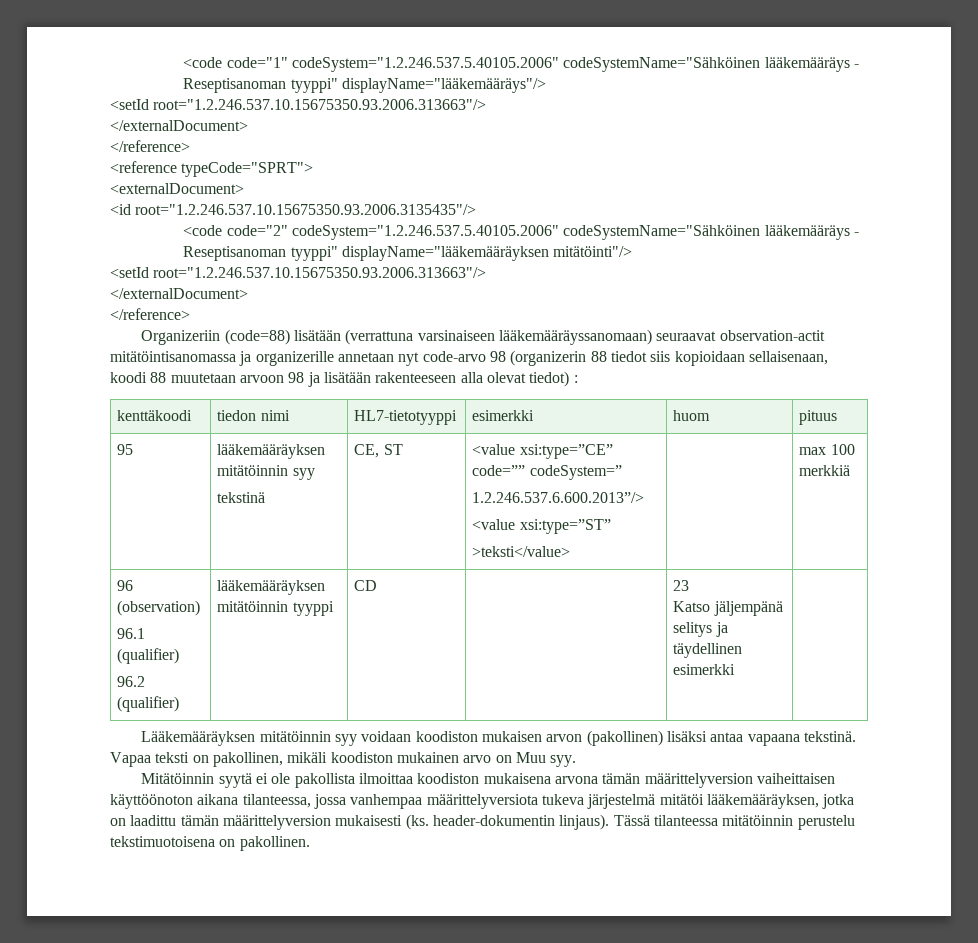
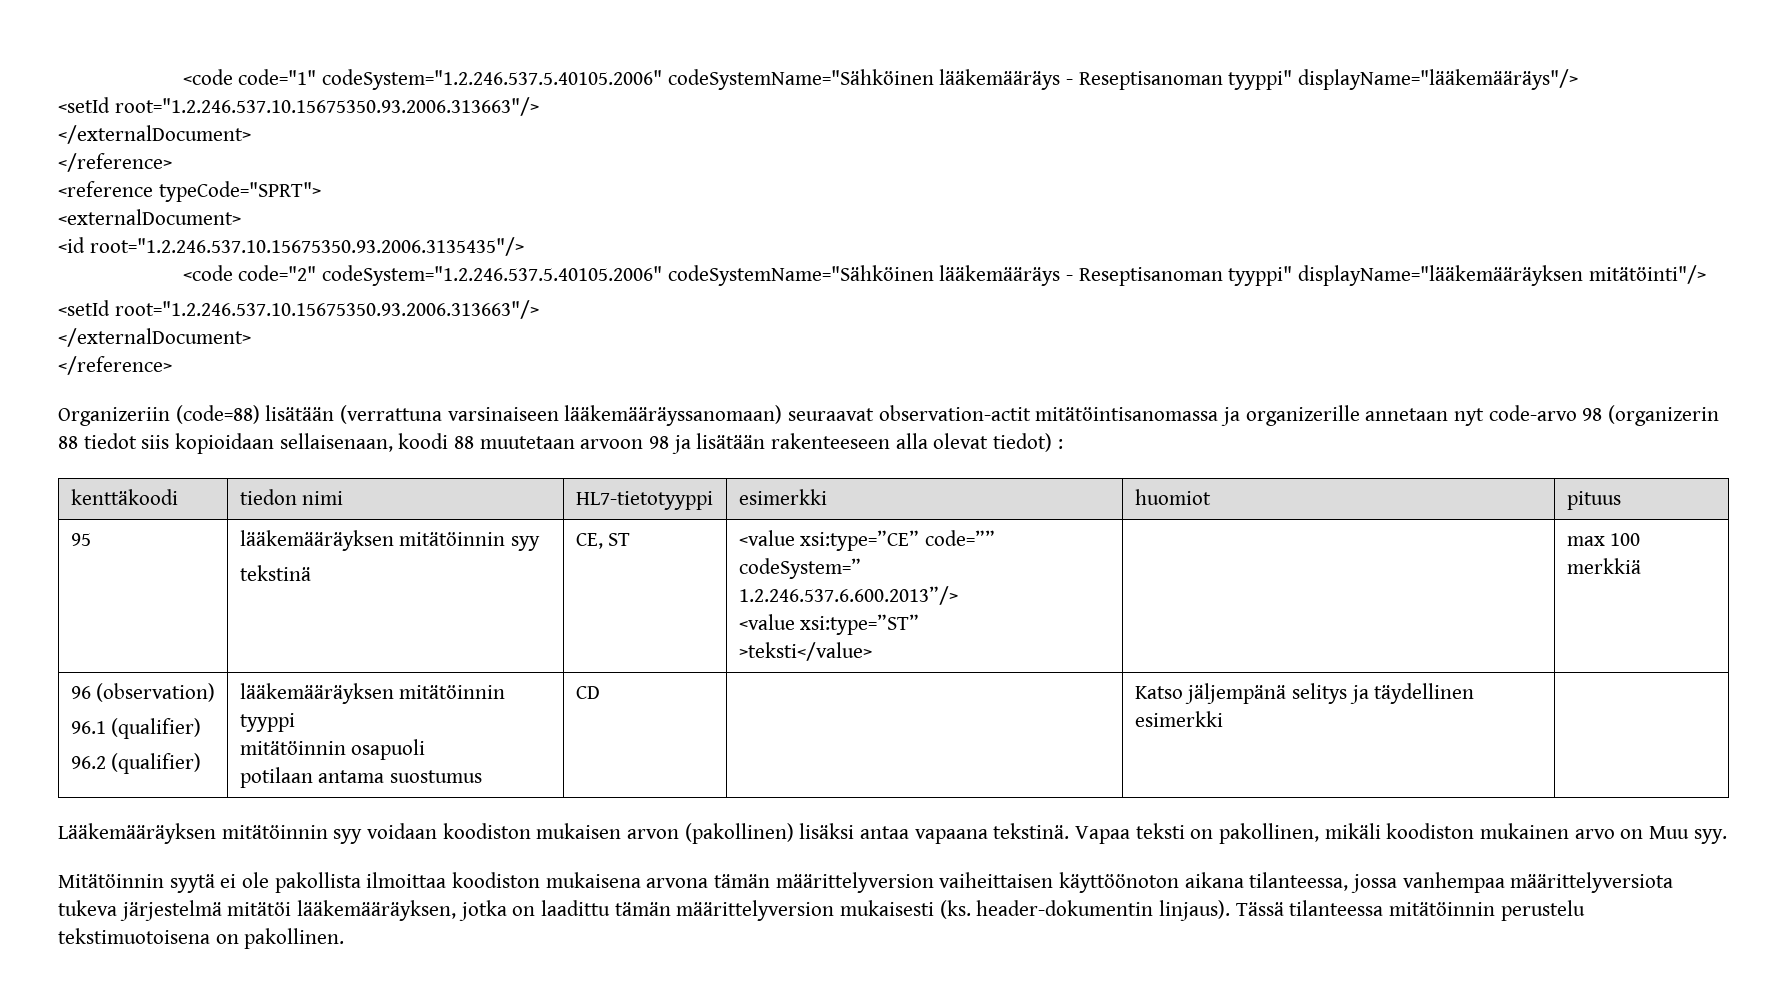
[673,410,711,421] huom -> [1134,489,1211,505] huomiot
(334, 608) none -> [239,739,426,760] [239,767,482,788] // mitätöinnin osapuoli // potilaan antama suostumus
[673,580,690,591] 23 // -> (600, 692) none

